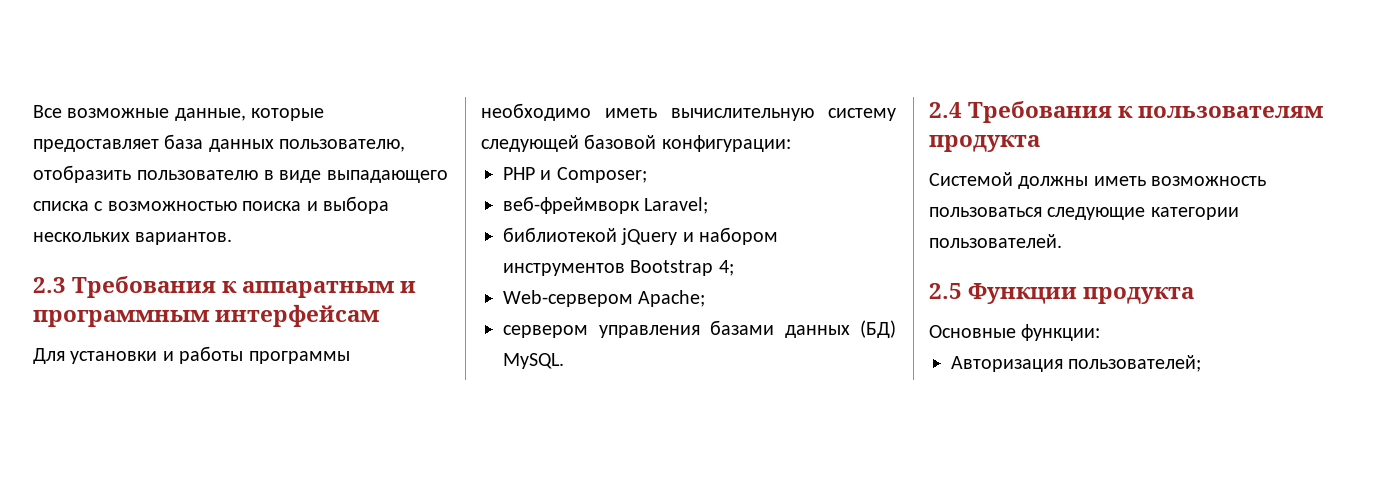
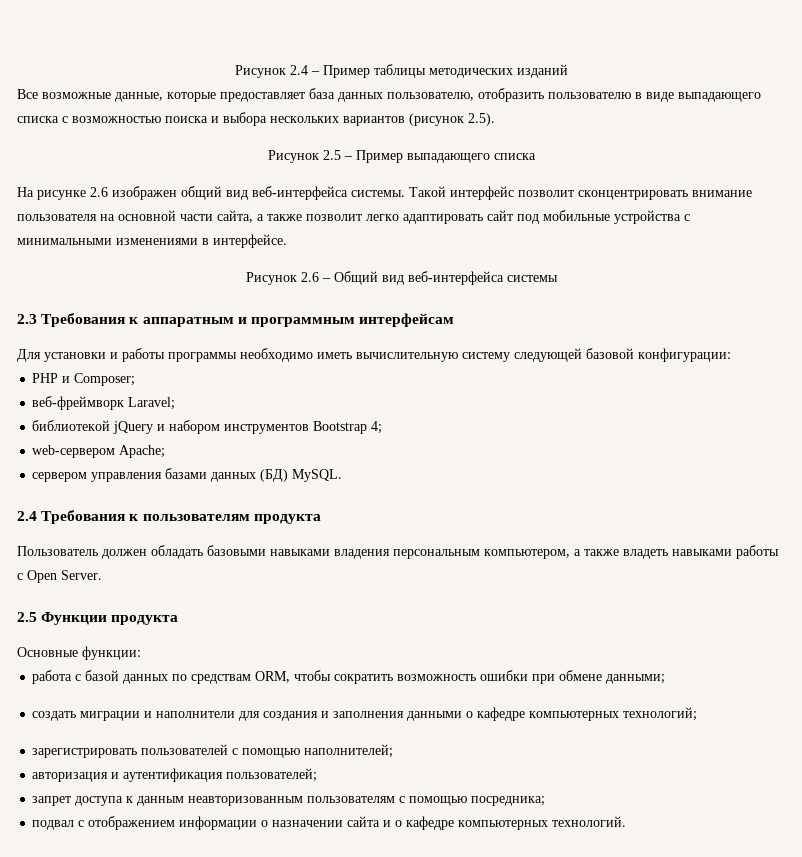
(33, 111) none -> [234,64,568,78] Рисунок 2.4 – Пример таблицы методических изданий //
[135,232,233,245] вариантов. -> [343,113,495,126] [267,150,536,163] [17,186,752,200] [17,210,690,224] [17,234,287,248] [245,271,558,285] вариантов (рисунок 2.5). // Рисунок 2.5 – Пример выпадающего списка // На рисунке 2.6 изображен общий вид веб-интерфейса системы. Такой интерфейс позволит сконцентрировать внимание пользователя на основной части сайта, а также позволит легко адаптировать сайт под мобильные устройства с минимальными изменениями в интерфейсе. // Рисунок 2.6 – Общий вид веб-интерфейса системы
[503,290,633,307] Web-сервером -> [32,445,116,458] web-сервером
[929,172,1267,189] [929,207,1239,220] [929,234,1062,248] Системой должны иметь возможность пользоваться следующие категории пользователей. -> [17,545,779,559] [17,570,102,583] Пользователь должен обладать базовыми навыками владения персональным компьютером, а также владеть навыками работы с Open Server.
[951,355,1202,372] Авторизация пользователей; -> [32,670,666,684] [32,707,698,721] [32,744,394,758] [32,768,318,782] [32,796,546,806] [32,816,627,830] работа с базой данных по средствам ORM, чтобы сократить возможность ошибки при обмене данными; // cоздать миграции и наполнители для создания и заполнения данными о кафедре компьютерных технологий; // зарегистрировать пользователей с помощью наполнителей; // авторизация и аутентификация пользователей; // запрет доступа к данным неавторизованным пользователям с помощью посредника; // подвал с отображением информации о назначении сайта и о кафедре компьютерных технологий.

